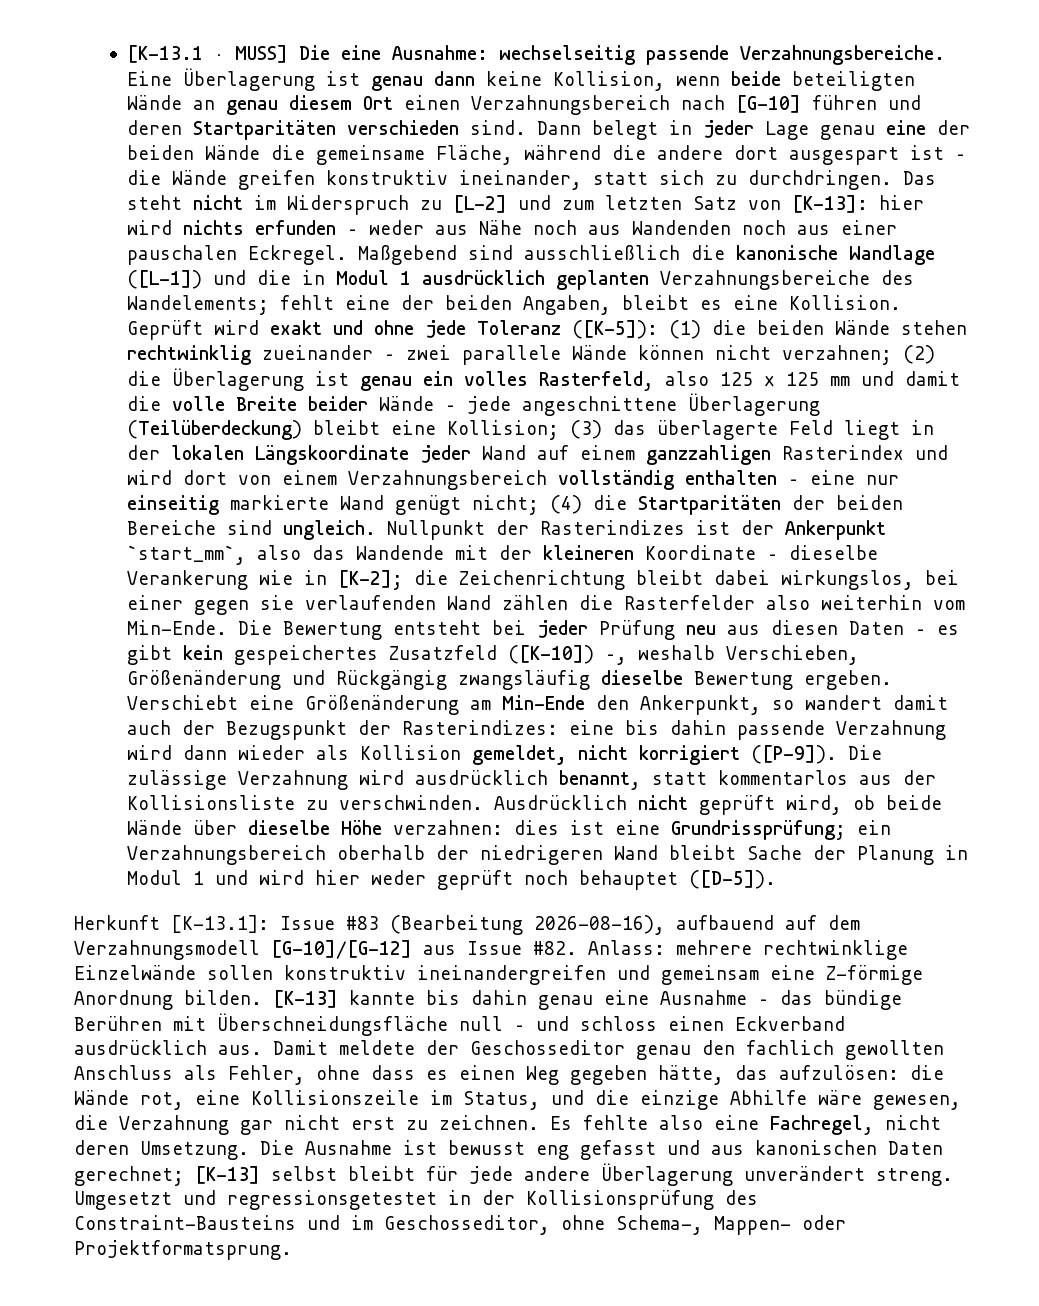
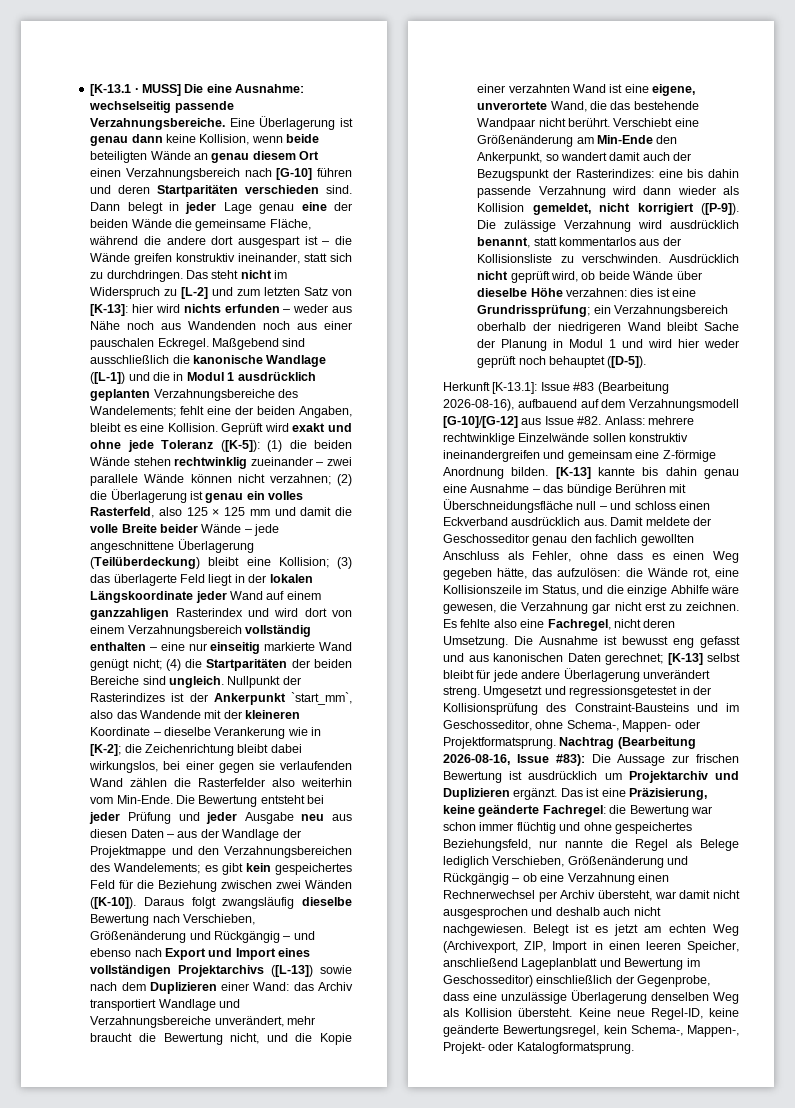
(675, 630) none -> [178,812,294,824] und jeder Ausgabe
[936,625,959,635] [126,645,859,665] [126,670,892,690] es gibt kein gespeichertes Zusatzfeld ([K-10]) –, weshalb Verschieben, Größenänderung und Rückgängig zwangsläufig dieselbe Bewertung ergeben. -> [177,829,301,841] [90,846,352,858] [90,863,352,875] [90,880,352,892] [90,897,352,909] [90,914,256,926] [90,931,315,943] [90,948,311,960] [90,964,352,977] [90,982,353,994] [90,999,241,1011] [90,1016,316,1028] [90,1033,352,1045] [477,84,696,96] [477,101,699,112] [477,118,611,130] aus der Wandlage der Projektmappe und den Verzahnungsbereichen des Wandelements; es gibt kein gespeichertes Feld für die Beziehung zwischen zwei Wänden ([K-10]). Daraus folgt zwangsläufig dieselbe Bewertung nach Verschieben, Größenänderung und Rückgängig – und ebenso nach Export und Import eines vollständigen Projektarchivs ([L-13]) sowie nach dem Duplizieren einer Wand: das Archiv transportiert Wandlage und Verzahnungsbereiche unverändert, mehr braucht die Bewertung nicht, und die Kopie einer verzahnten Wand ist eine eigene, unverortete Wand, die das bestehende Wandpaar nicht berührt.
(292, 1250) none -> [559,737,696,749] [443,754,739,766] [443,771,739,783] [443,787,707,800] [443,804,712,817] [443,822,692,834] [443,839,739,851] [443,856,689,868] [443,873,669,885] [443,890,740,902] [443,907,661,919] [443,924,739,936] [443,941,739,953] [443,958,700,970] [443,975,711,987] [443,990,739,1004] [443,1008,739,1020] [443,1025,739,1037] [443,1042,634,1054] Nachtrag (Bearbeitung 2026-08-16, Issue #83): Die Aussage zur frischen Bewertung ist ausdrücklich um Projektarchiv und Duplizieren ergänzt. Das ist eine Präzisierung, keine geänderte Fachregel: die Bewertung war schon immer flüchtig und ohne gespeichertes Beziehungsfeld, nur nannte die Regel als Belege lediglich Verschieben, Größenänderung und Rückgängig – ob eine Verzahnung einen Rechnerwechsel per Archiv übersteht, war damit nicht ausgesprochen und deshalb auch nicht nachgewiesen. Belegt ist es jetzt am echten Weg (Archivexport, ZIP, Import in einen leeren Speicher, anschließend Lageplanblatt und Bewertung im Geschosseditor) einschließlich der Gegenprobe, dass eine unzulässige Überlagerung denselben Weg als Kollision übersteht. Keine neue Regel-ID, keine geänderte Bewertungsregel, kein Schema-, Mappen-, Projekt- oder Katalogformatsprung.

